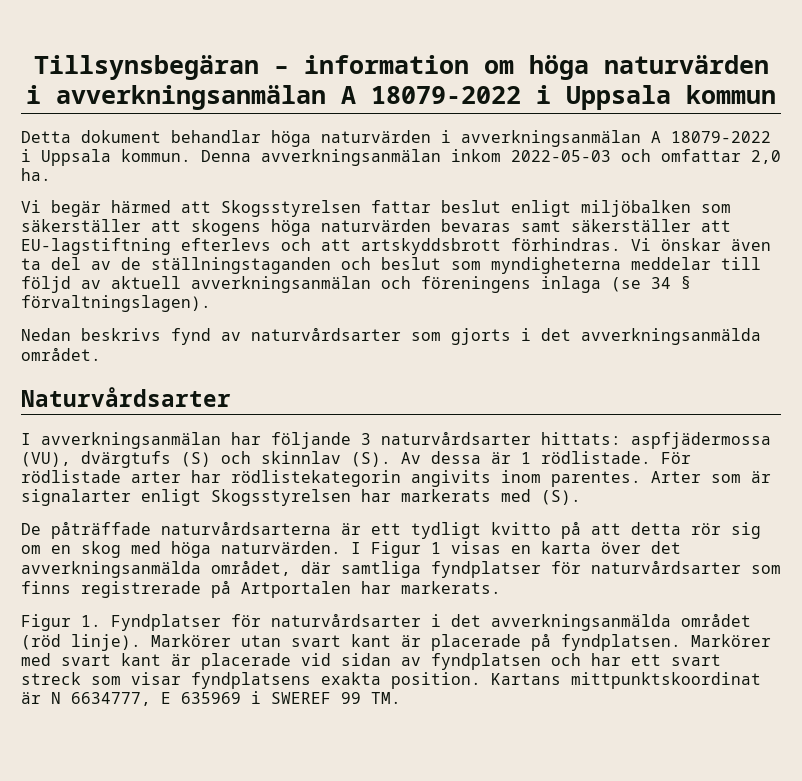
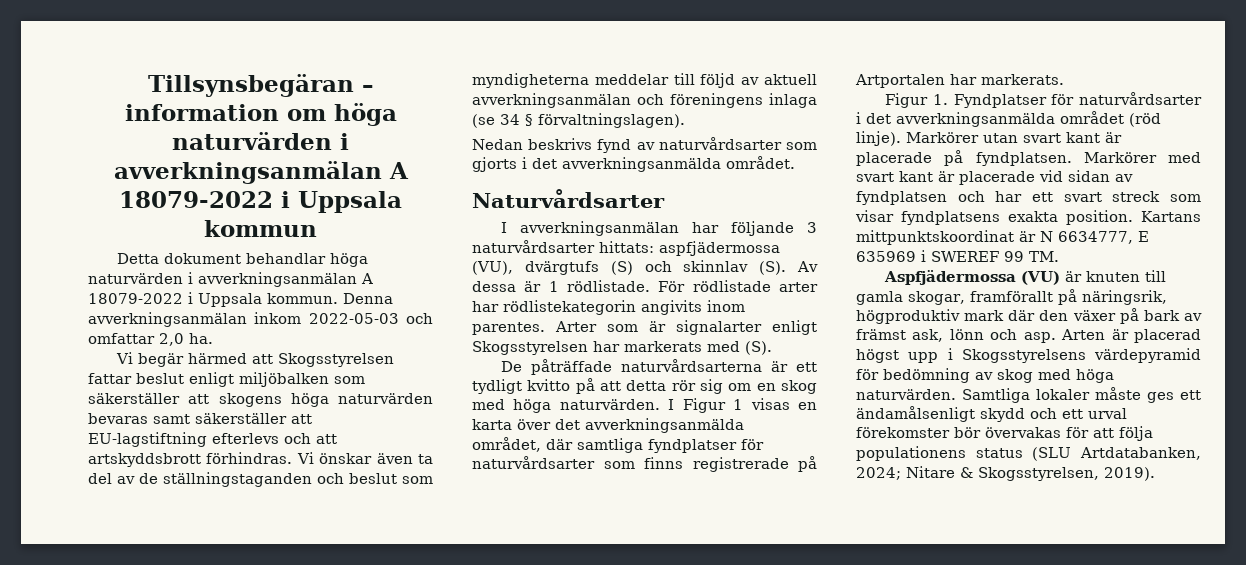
(401, 698) none -> [884,270,1167,285] [856,289,1167,305] [856,308,1202,324] [856,329,1201,343] [856,348,1201,363] [856,368,1114,383] [856,387,1201,403] [856,406,1127,422] [856,426,1153,441] [856,446,1201,461] [856,466,1155,481] // Aspfjädermossa (VU) är knuten till gamla skogar, framförallt på näringsrik, högproduktiv mark där den växer på bark av främst ask, lönn och asp. Arten är placerad högst upp i Skogsstyrelsens värdepyramid för bedömning av skog med höga naturvärden. Samtliga lokaler måste ges ett ändamålsenligt skydd och ett urval förekomster bör övervakas för att följa populationens status (SLU Artdatabanken, 2024; Nitare & Skogsstyrelsen, 2019).

